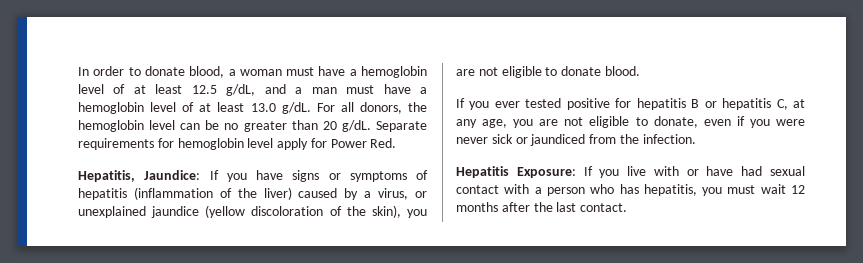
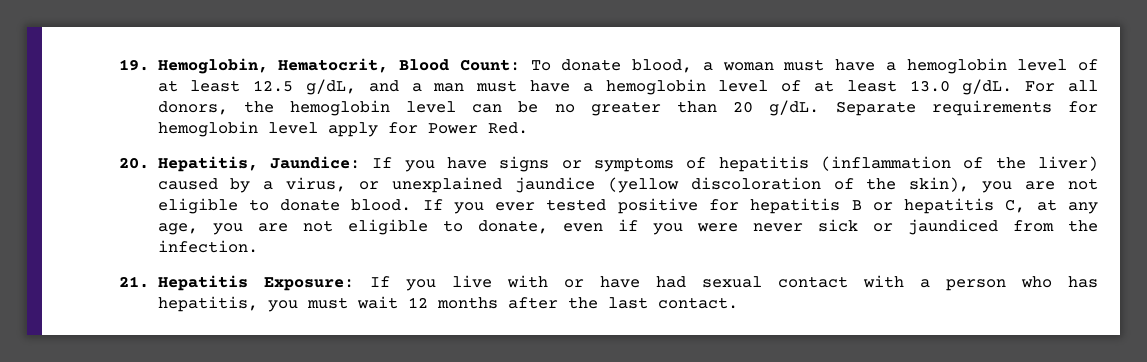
[78,66,141,76] In order to -> [119,58,551,74] 19. Hemoglobin, Hematocrit, Blood Count: To
(397, 143) none -> [119,157,149,169] 20.
(640, 71) // -> (412, 205) none
(696, 139) none -> [119,276,149,288] 21.

